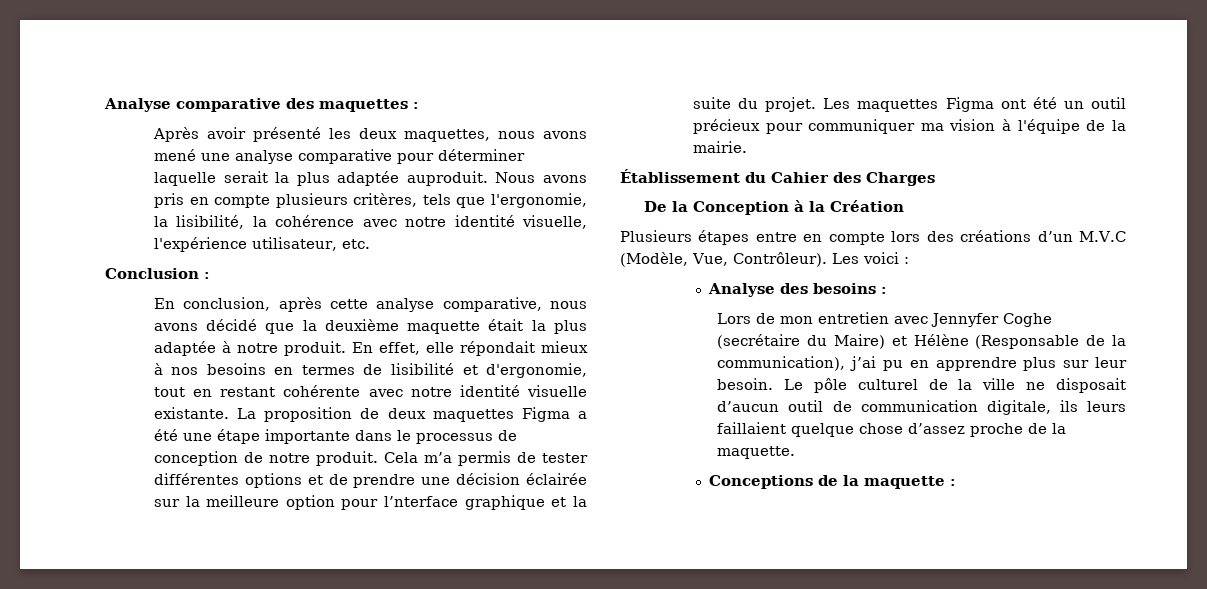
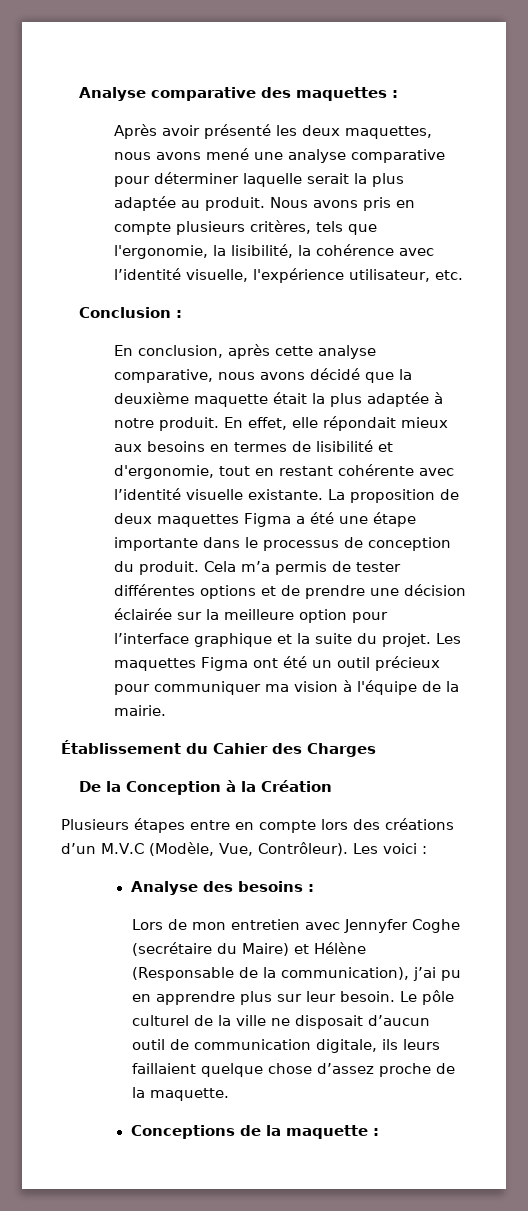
[406,171,488,186] auproduit. -> [181,197,266,211] au produit.
[405,215,515,227] notre identité -> [114,268,182,280] l’identité
[153,363,199,375] à nos -> [114,444,143,452] aux
[410,385,520,397] notre identité -> [114,488,182,500] l’identité
[243,452,310,463] de notre -> [114,561,135,572] du
[384,496,459,507] l’nterface -> [114,633,190,644] l’interface

